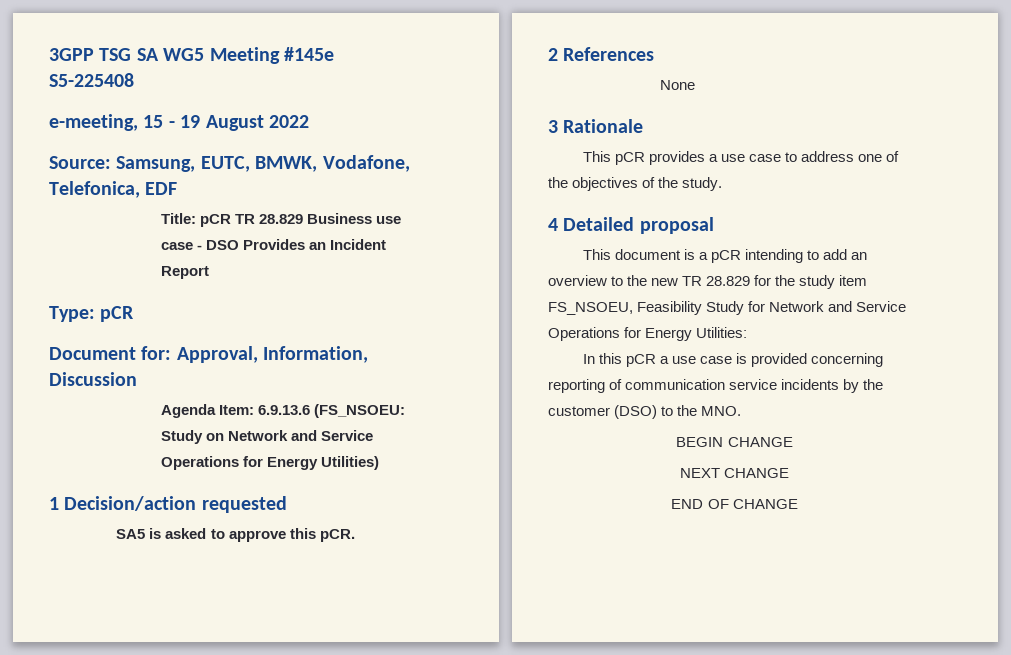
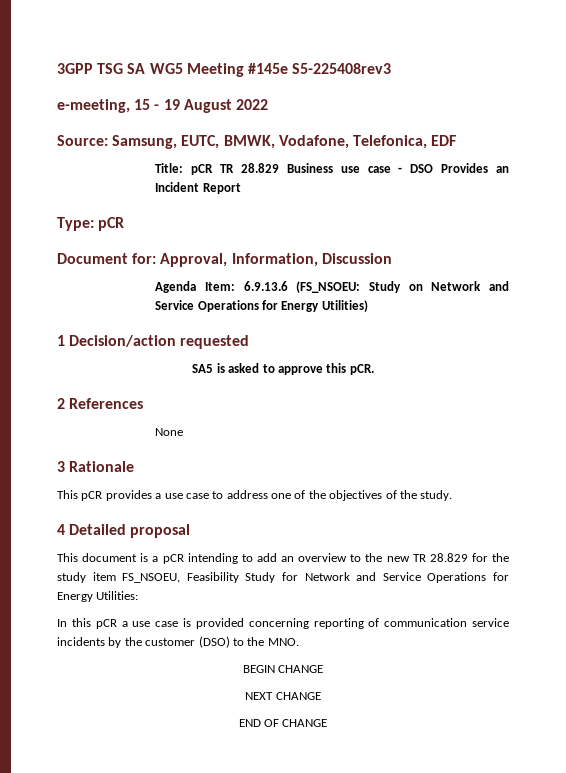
[49,73,134,87] S5-225408 -> [292,63,392,74] S5-225408rev3

